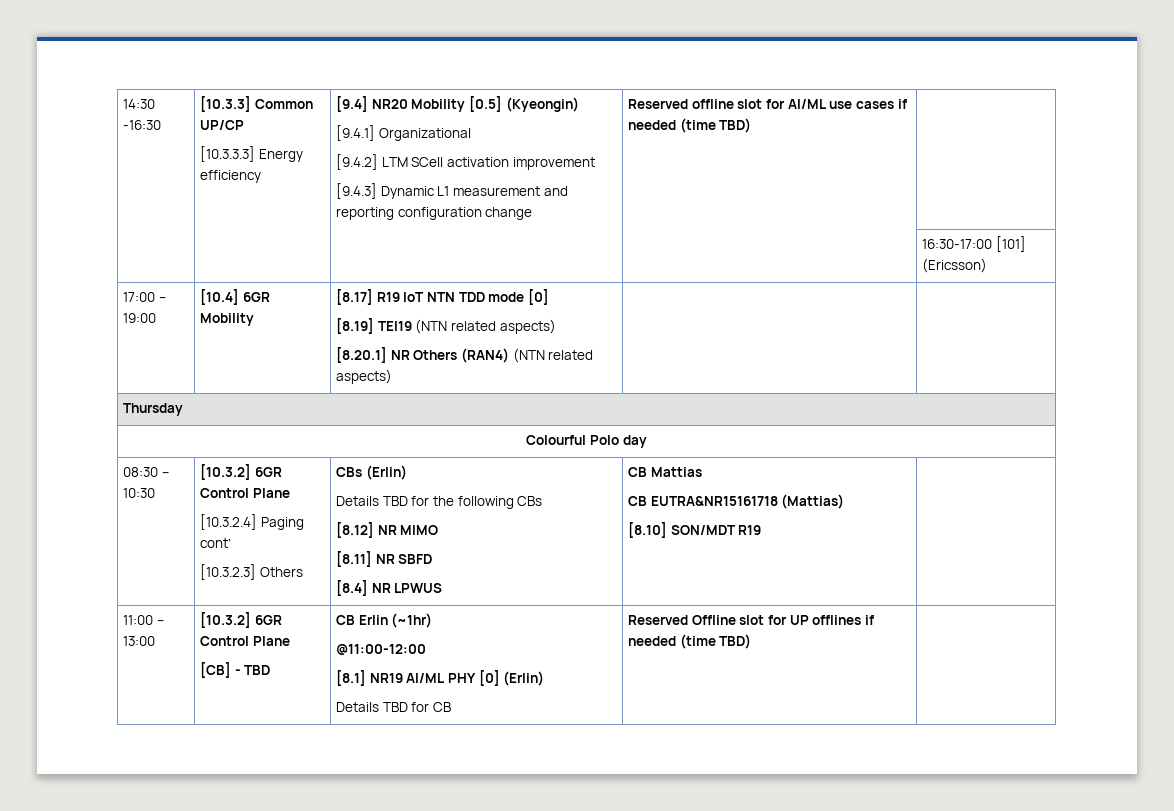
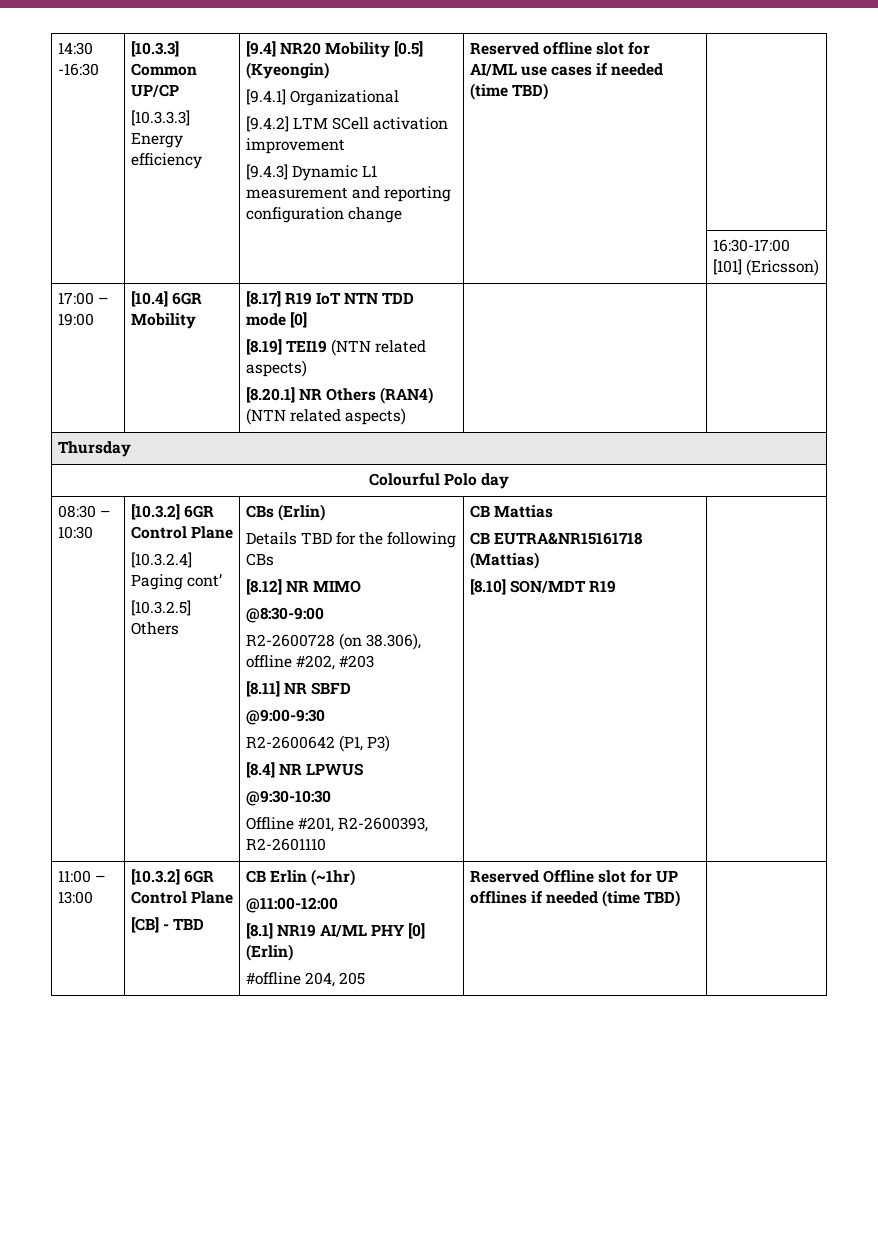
[200,564,257,580] [10.3.2.3] -> [130,600,191,616] [10.3.2.5]
(439, 530) none -> [245,607,324,623] [245,633,422,650] [245,655,375,670] // @8:30-9:00 // R2-2600728 (on 38.306), offline #202, #203
(433, 559) none -> [245,709,325,725] [245,735,391,752] // @9:00-9:30 // R2-2600642 (P1, P3)
(443, 588) none -> [245,790,331,806] [245,817,429,832] [245,838,326,851] // @9:30-10:30 // Offline #201, R2-2600393, R2-2601110
[336,702,452,712] Details TBD for CB -> [245,972,366,987] #offline 204, 205

